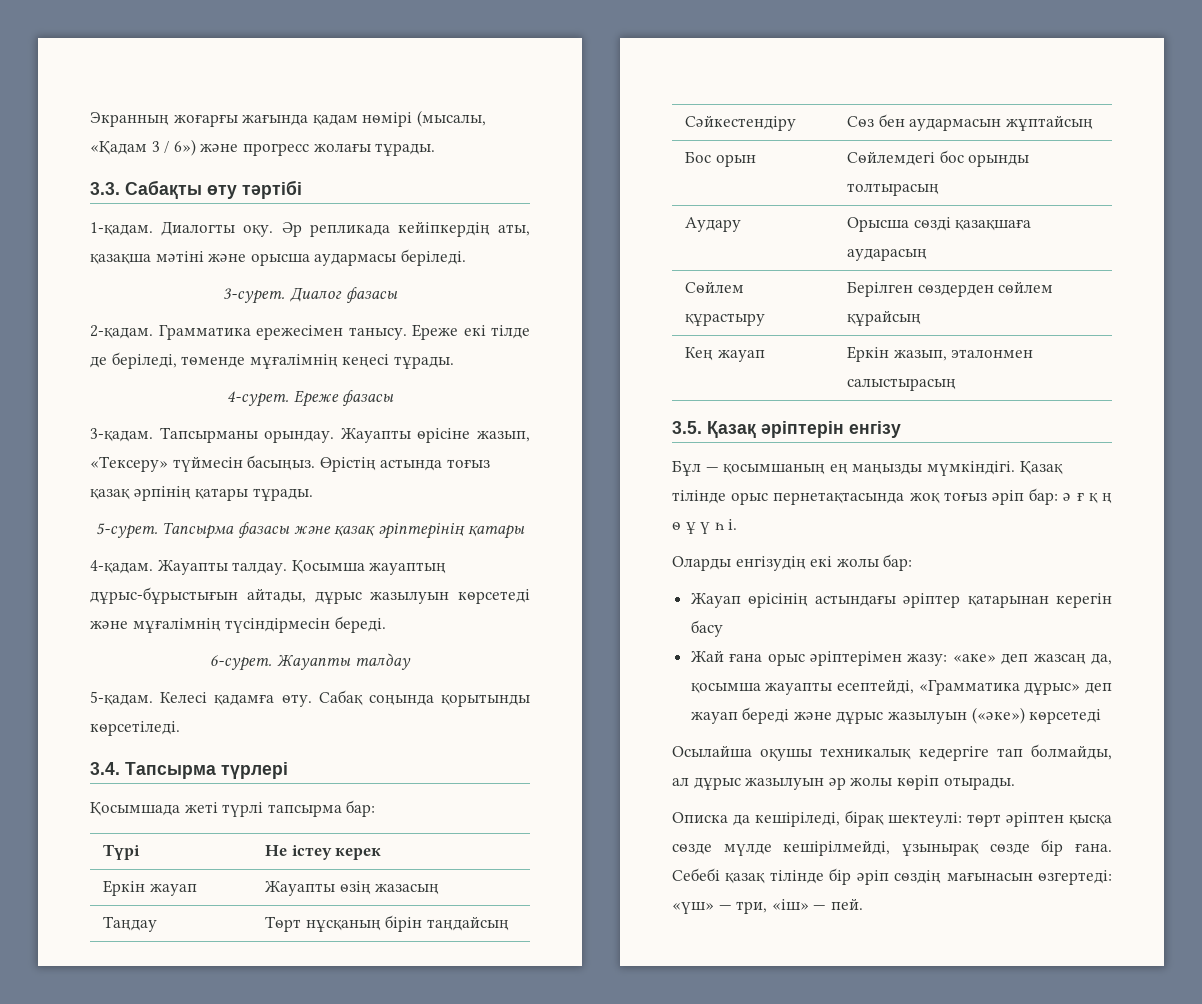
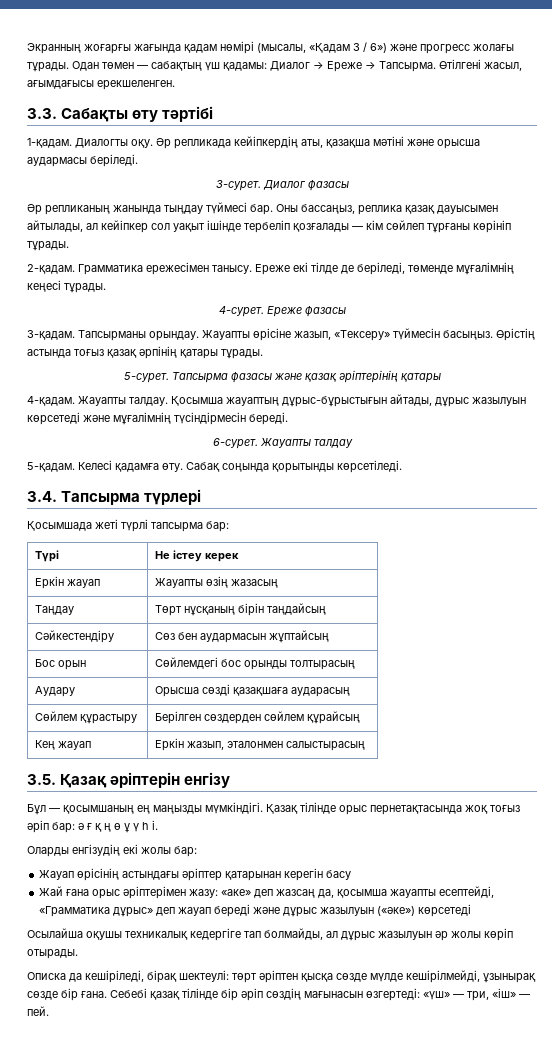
(436, 149) none -> [72,59,522,72] [27,80,175,90] Одан төмен — сабақтың үш қадамы: Диалог → Ереже → Тапсырма. Өтілгені жасыл, ағымдағысы ерекшеленген.
(398, 295) none -> [27,202,498,215] [27,220,511,233] [27,241,69,251] // Әр репликаның жанында тыңдау түймесі бар. Оны бассаңыз, реплика қазақ дауысымен айтылады, ал кейіпкер сол уақыт ішінде тербеліп қозғалады — кім сөйлеп тұрғаны көрініп тұрады.

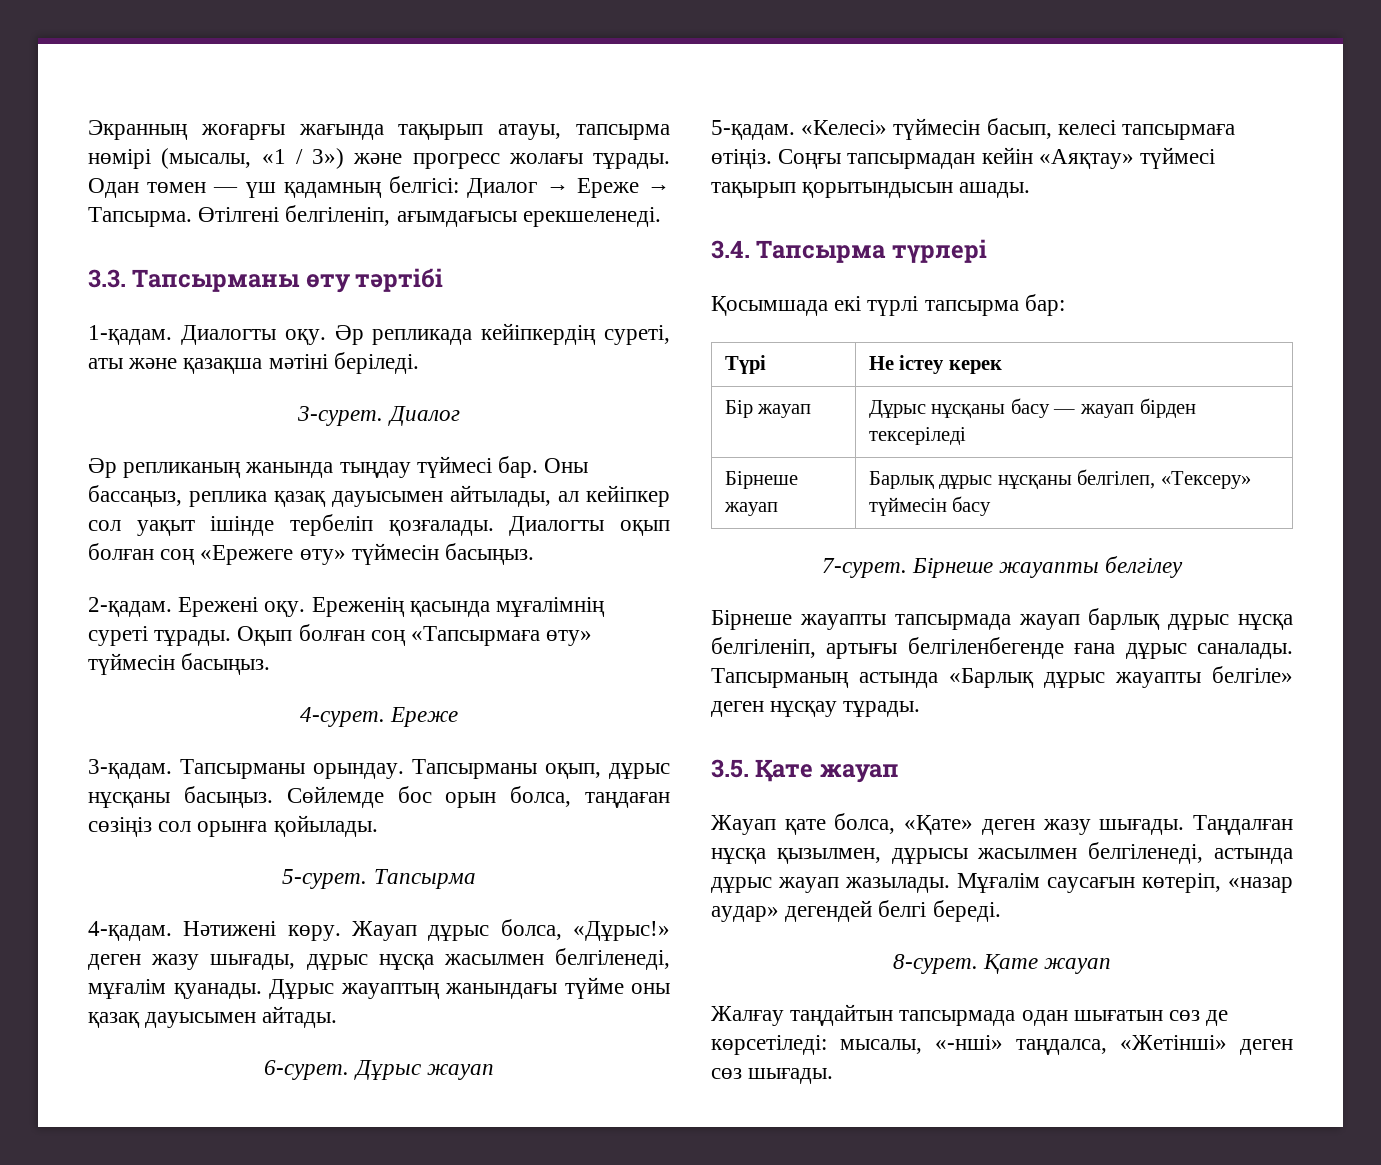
[184,41,387,54] қадам нөмірі (мысалы, «Қадам 3 / 6») -> [398,124,670,140] [88,148,344,169] тақырып атауы, тапсырма нөмірі (мысалы, «1 / 3»)
[151,61,267,71] сабақтың үш қадамы: -> [245,176,460,198] үш қадамның белгісі:
[484,62,522,71] [27,80,175,90] жасыл, ағымдағысы ерекшеленген. -> [285,205,661,227] белгіленіп, ағымдағысы ерекшеленеді.
[61,108,129,122] Сабақты -> [132,269,301,292] Тапсырманы
[301,136,480,149] [27,157,87,167] аты, қазақша мәтіні және орысша аудармасы -> [604,325,670,345] [88,354,328,374] суреті, аты және қазақша мәтіні
[307,180,349,191] фазасы -> (460, 416) none
[293,220,511,233] [27,241,69,251] [27,262,514,275] [27,280,106,293] қозғалады — кім сөйлеп тұрғаны көрініп тұрады. // 2-қадам. Грамматика ережесімен танысу. Ереже екі тілде де беріледі, төменде мұғалімнің кеңесі тұрады. -> [388,516,670,536] [88,543,535,565] [88,597,606,617] [88,624,593,646] [88,653,271,675] қозғалады. Диалогты оқып болған соң «Ережеге өту» түймесін басыңыз. // 2-қадам. Ережені оқу. Ереженің қасында мұғалімнің суреті тұрады. Оқып болған соң «Тапсырмаға өту» түймесін басыңыз.
[304,306,346,317] фазасы -> (459, 717) none
[202,328,535,341] [27,346,263,359] [123,370,441,383] [27,394,526,407] [27,412,288,425] Жауапты өрісіне жазып, «Тексеру» түймесін басыңыз. Өрістің астында тоғыз қазақ әрпінің қатары тұрады. // 5-сурет. Тапсырма фазасы және қазақ әріптерінің қатары // 4-қадам. Жауапты талдау. Қосымша жауаптың дұрыс-бұрыстығын айтады, дұрыс жазылуын көрсетеді және мұғалімнің түсіндірмесін береді. -> [412,759,670,779] [88,786,670,808] [88,815,378,837] [282,869,476,889] [88,919,670,941] [88,948,670,970] [88,977,670,999] [88,1006,338,1028] Тапсырманы оқып, дұрыс нұсқаны басыңыз. Сөйлемде бос орын болса, таңдаған сөзіңіз сол орынға қойылады. // 5-сурет. Тапсырма // 4-қадам. Нәтижені көру. Жауап дұрыс болса, «Дұрыс!» деген жазу шығады, дұрыс нұсқа жасылмен белгіленеді, мұғалім қуанады. Дұрыс жауаптың жанындағы түйме оны қазақ дауысымен айтады.
[259,438,353,448] Жауапты талдау -> [353,1060,494,1080] Дұрыс жауап
[78,460,402,473] Келесі қадамға өту. Сабақ соңында қорытынды көрсетіледі. -> [801,118,1236,140] [711,147,1216,169] [711,182,1031,198] «Келесі» түймесін басып, келесі тапсырмаға өтіңіз. Соңғы тапсырмадан кейін «Аяқтау» түймесі тақырып қорытындысын ашады.
[95,519,118,529] жеті -> [834,296,862,311] екі
[35,576,101,589] [155,576,279,588] [35,605,75,615] [155,603,327,616] [35,630,115,643] [155,630,330,643] [35,659,87,670] [155,657,356,670] [35,686,76,697] [155,684,351,697] [35,711,138,724] [155,711,361,724] [35,740,92,750] [155,738,366,751] [27,772,231,788] [27,802,520,815] [27,820,158,833] [27,844,197,857] [39,868,352,881] [39,886,495,899] [39,904,472,917] [27,928,513,941] [27,949,78,959] [27,970,536,983] [27,988,530,1001] [27,1006,49,1016] Еркін жауап | Жауапты өзің жазасың // Таңдау | Төрт нұсқаның бірін таңдайсың // Сәйкестендіру | Сөз бен аудармасын жұптайсың // Бос орын | Сөйлемдегі бос орынды толтырасың // Аудару | Орысша сөзді қазақшаға аударасың // Сөйлем құрастыру | Берілген сөздерден сөйлем құрайсың // Кең жауап | Еркін жазып, эталонмен салыстырасың // 3.5. Қазақ әріптерін енгізу // Бұл — қосымшаның ең маңызды мүмкіндігі. Қазақ тілінде орыс пернетақтасында жоқ тоғыз әріп бар: ә ғ қ ң ө ұ ү һ і. // Оларды енгізудің екі жолы бар: // Жауап өрісінің астындағы әріптер қатарынан керегін басу // Жай ғана орыс әріптерімен жазу: «аке» деп жазсаң да, қосымша жауапты есептейді, «Грамматика дұрыс» деп жауап береді және дұрыс жазылуын («әке») көрсетеді // Осылайша оқушы техникалық кедергіге тап болмайды, ал дұрыс жазылуын әр жолы көріп отырады. // Описка да кешіріледі, бірақ шектеулі: төрт әріптен қысқа сөзде мүлде кешірілмейді, ұзынырақ сөзде бір ғана. Себебі қазақ тілінде бір әріп сөздің мағынасын өзгертеді: «үш» — три, «іш» — пей. -> [724,400,812,418] [868,398,1196,418] [868,427,966,445] [724,471,798,489] [723,502,778,516] [868,469,1252,489] [868,496,992,516] [821,556,1184,578] [711,608,1293,630] [711,637,1293,659] [711,666,1293,688] [711,701,921,717] [711,759,899,783] [711,813,1293,835] [711,842,1293,864] [711,873,1293,893] [711,900,1001,922] [892,954,1112,974] [711,1004,1229,1026] [711,1035,1293,1055] [711,1068,834,1084] Бір жауап | Дұрыс нұсқаны басу — жауап бірден тексеріледі // Бірнеше жауап | Барлық дұрыс нұсқаны белгілеп, «Тексеру» түймесін басу // 7-сурет. Бірнеше жауапты белгілеу // Бірнеше жауапты тапсырмада жауап барлық дұрыс нұсқа белгіленіп, артығы белгіленбегенде ғана дұрыс саналады. Тапсырманың астында «Барлық дұрыс жауапты белгіле» деген нұсқау тұрады. // 3.5. Қате жауап // Жауап қате болса, «Қате» деген жазу шығады. Таңдалған нұсқа қызылмен, дұрысы жасылмен белгіленеді, астында дұрыс жауап жазылады. Мұғалім саусағын көтеріп, «назар аудар» дегендей белгі береді. // 8-сурет. Қате жауап // Жалғау таңдайтын тапсырмада одан шығатын сөз де көрсетіледі: мысалы, «-нші» таңдалса, «Жетінші» деген сөз шығады.

